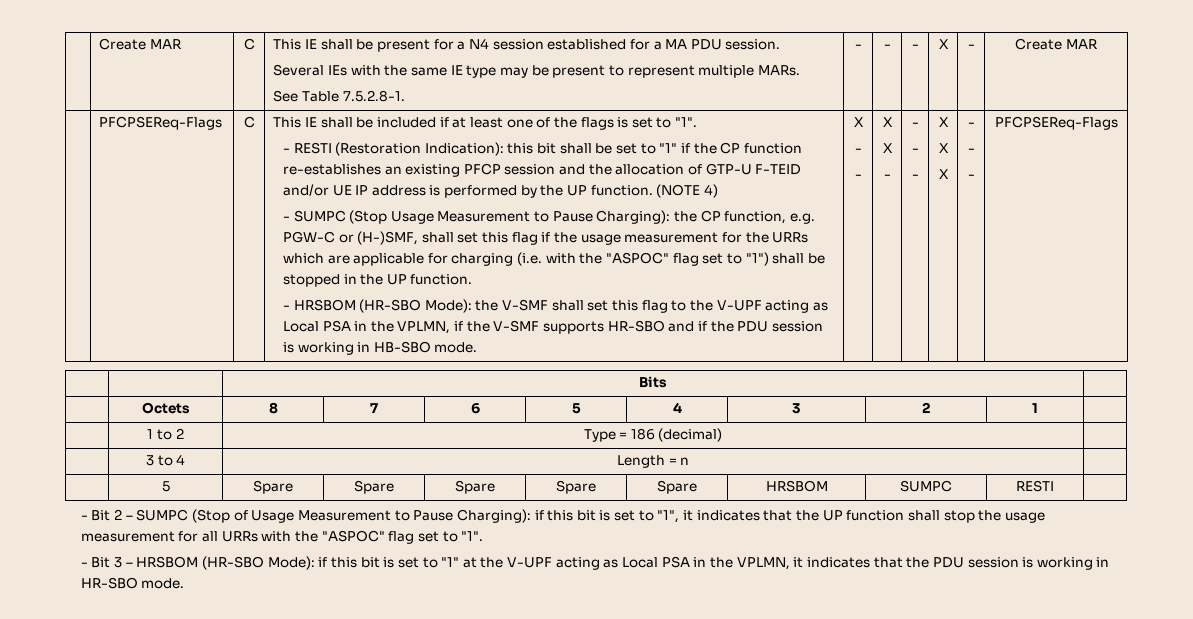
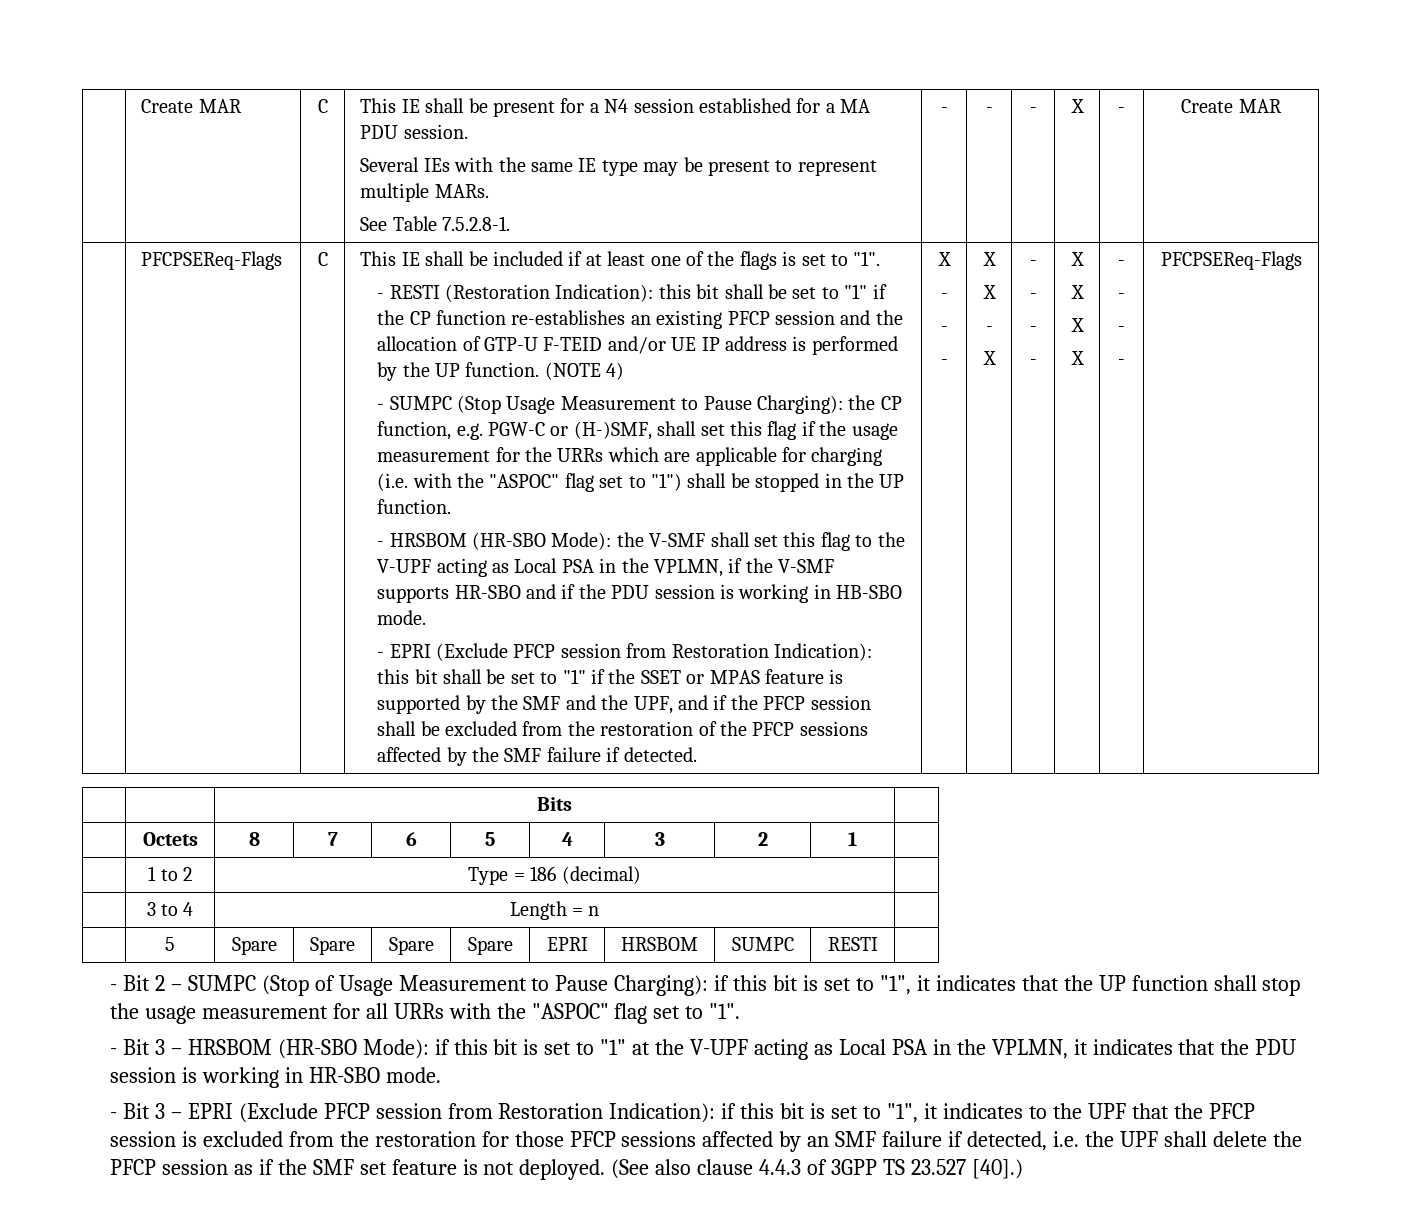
(478, 347) none -> [377,643,872,661] [377,669,844,684] [377,695,871,714] [377,721,868,736] [377,747,697,766] // - EPRI (Exclude PFCP session from Restoration Indication): this bit shall be set to "1" if the SSET or MPAS feature is supported by the SMF and the UPF, and if the PFCP session shall be excluded from the restoration of the PFCP sessions affected by the SMF failure if detected.
(862, 176) none -> [940,359,948,365] // -
[911,122,919,127] [911,148,919,153] [911,174,919,179] [938,117,949,127] [938,143,949,153] [938,169,949,179] [967,122,975,127] [967,148,975,153] [967,174,975,179] | - // - // - | X // X // X | - // - // - -> [982,351,996,365] [1029,260,1037,266] [1029,293,1037,299] [1029,326,1037,332] [1029,359,1037,365] [1070,252,1084,266] [1070,285,1084,299] [1070,318,1084,332] [1070,351,1084,365] [1118,260,1125,266] [1118,293,1125,299] [1118,326,1125,332] [1118,359,1125,365] // X | - // - // - // - | X // X // X // X | - // - // - // -
[657,480,697,494] Spare -> [546,937,588,951] EPRI
(185, 583) none -> [110,1103,1255,1123] [110,1131,1302,1152] [110,1159,1023,1180] // - Bit 3 – EPRI (Exclude PFCP session from Restoration Indication): if this bit is set to "1", it indicates to the UPF that the PFCP session is excluded from the restoration for those PFCP sessions affected by an SMF failure if detected, i.e. the UPF shall delete the PFCP session as if the SMF set feature is not deployed. (See also clause 4.4.3 of 3GPP TS 23.527 [40].)

